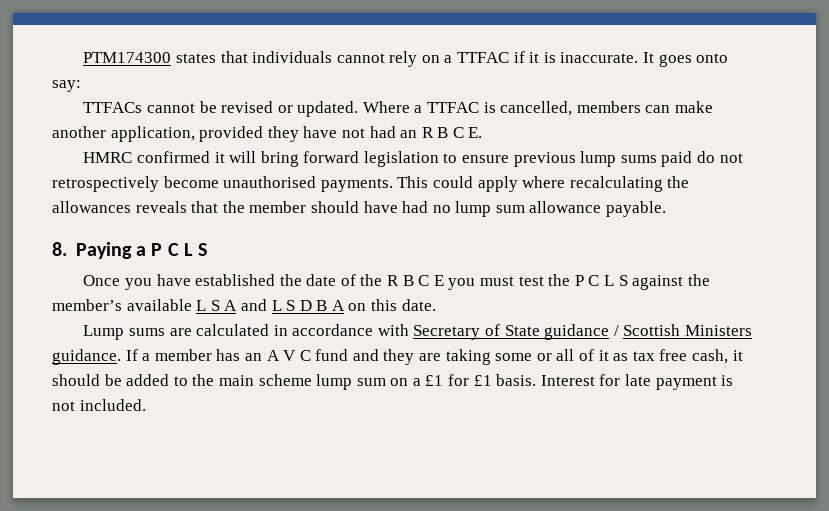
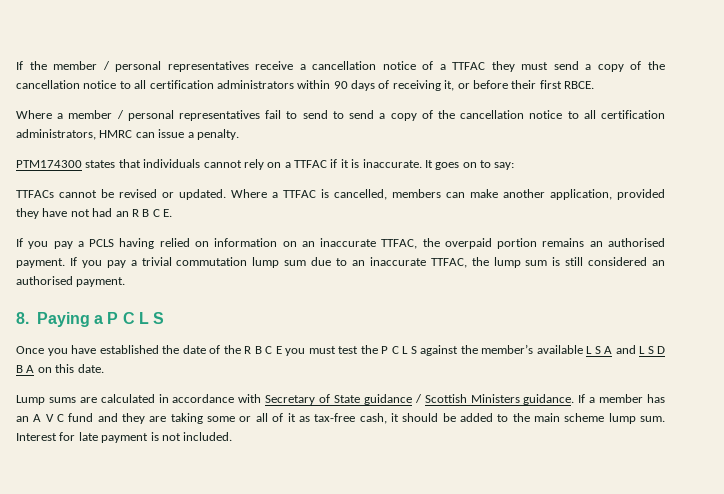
(83, 57) none -> [16,61,665,72] [16,80,594,91] [16,110,666,121] [16,129,239,140] If the member / personal representatives receive a cancellation notice of a TTFAC they must send a copy of the cancellation notice to all certification administrators within 90 days of receiving it, or before their first RBCE. // Where a member / personal representatives fail to send to send a copy of the cancellation notice to all certification administrators, HMRC can issue a penalty. //
[696,53,729,63] onto -> [462,160,491,168] on to
[83,151,743,167] [52,176,690,192] [52,201,667,217] HMRC confirmed it will bring forward legislation to ensure previous lump sums paid do not retrospectively become unauthorised payments. This could apply where recalculating the allowances reveals that the member should have had no lump sum allowance payable. -> [16,238,665,249] [16,257,665,268] [16,276,126,287] If you pay a PCLS having relied on information on an inaccurate TTFAC, the overpaid portion remains an authorised payment. If you pay a trivial commutation lump sum due to an inaccurate TTFAC, the lump sum is still considered an authorised payment.
[632,349,688,361] tax free -> [314,413,356,422] tax-free
[356,374,537,386] sum on a £1 for £1 basis. -> [640,416,665,422] sum.

